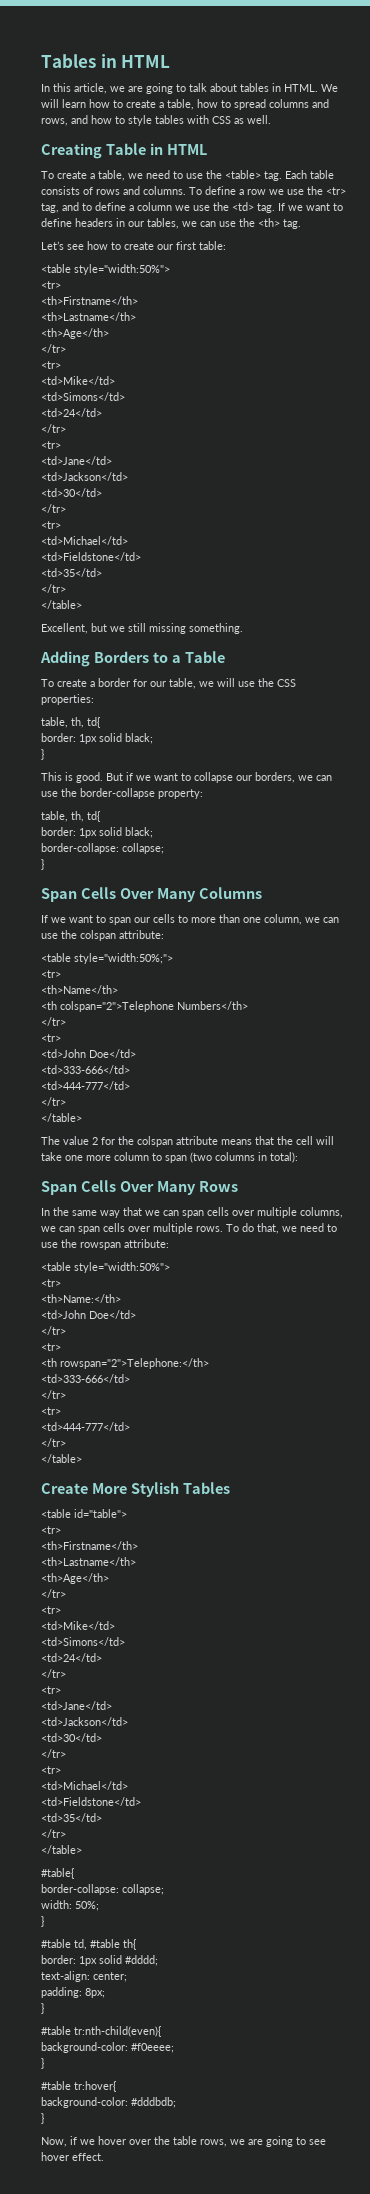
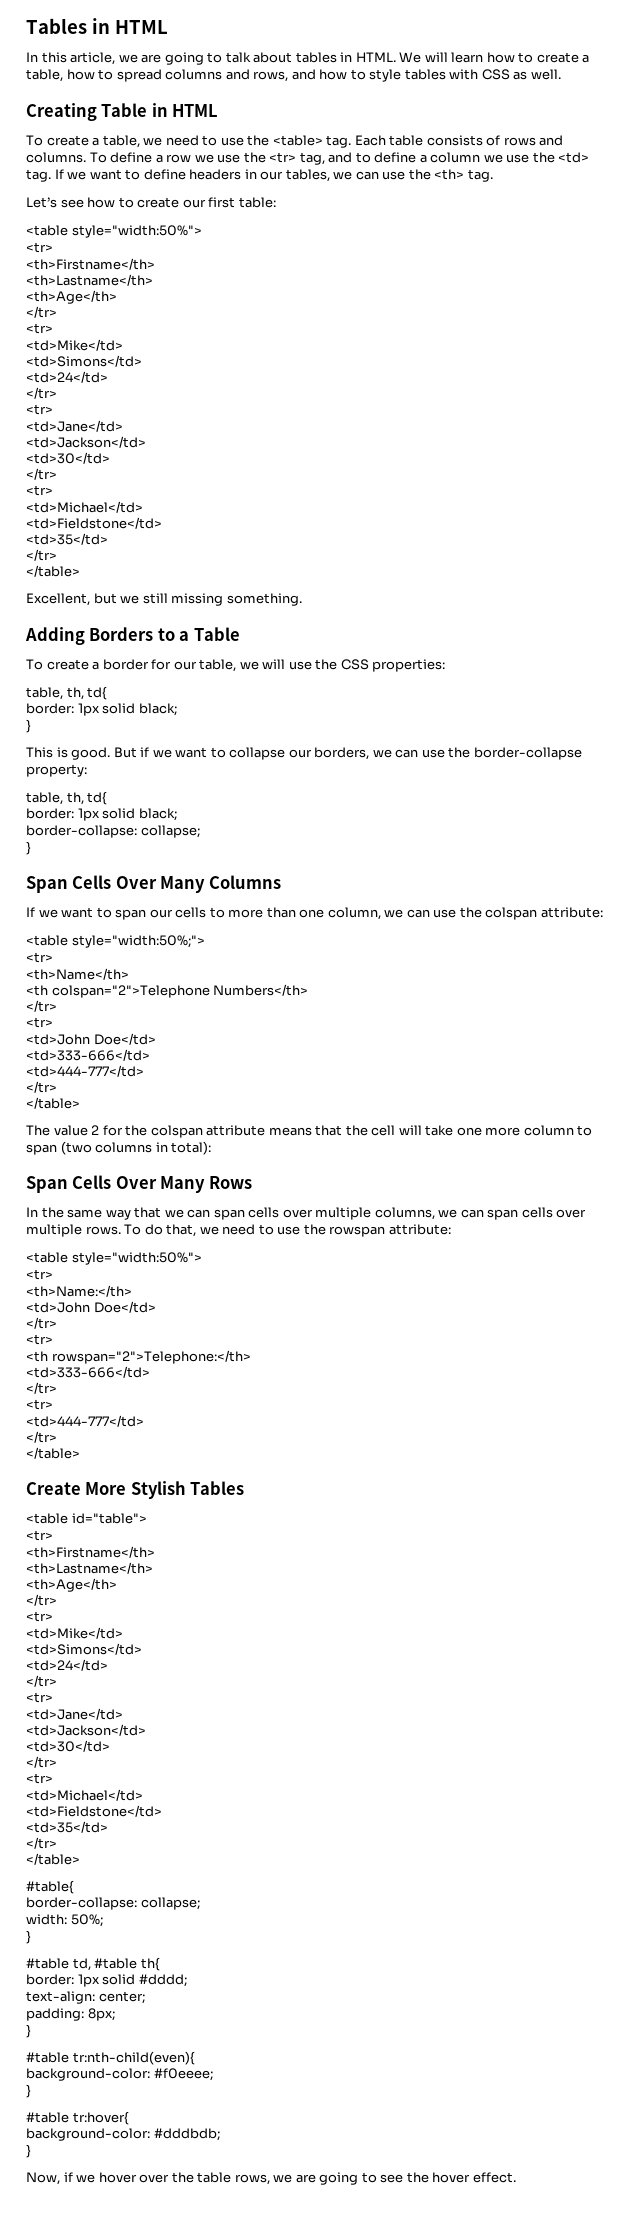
(326, 2142) none -> [406,2172,429,2183] the

